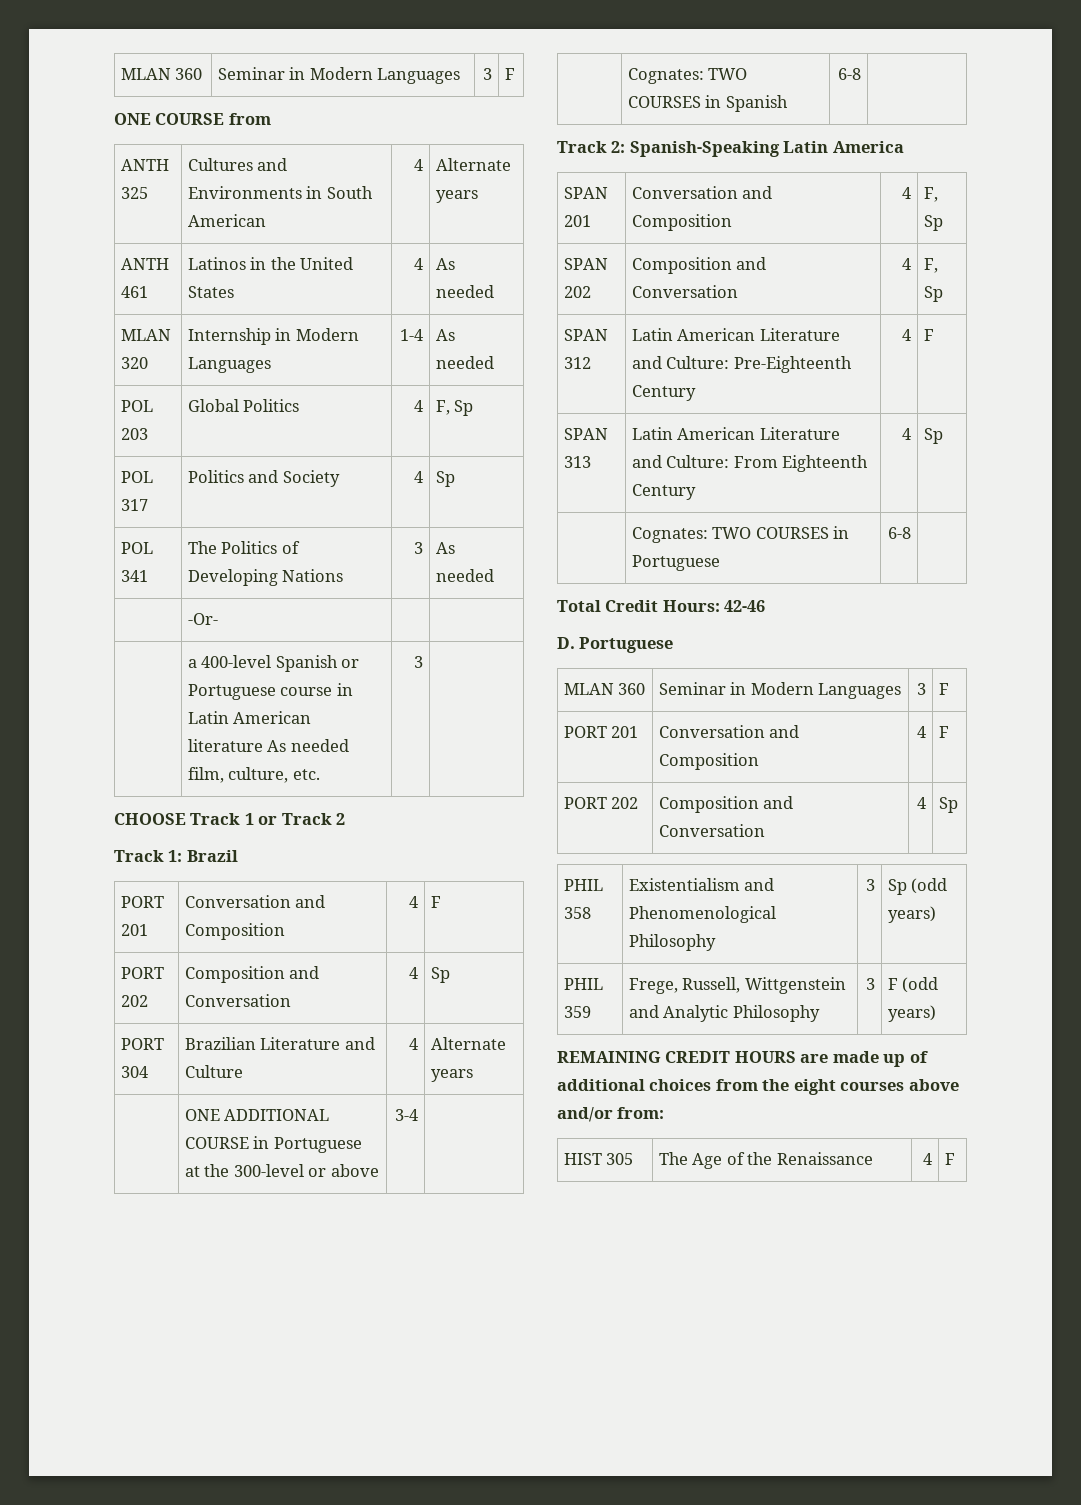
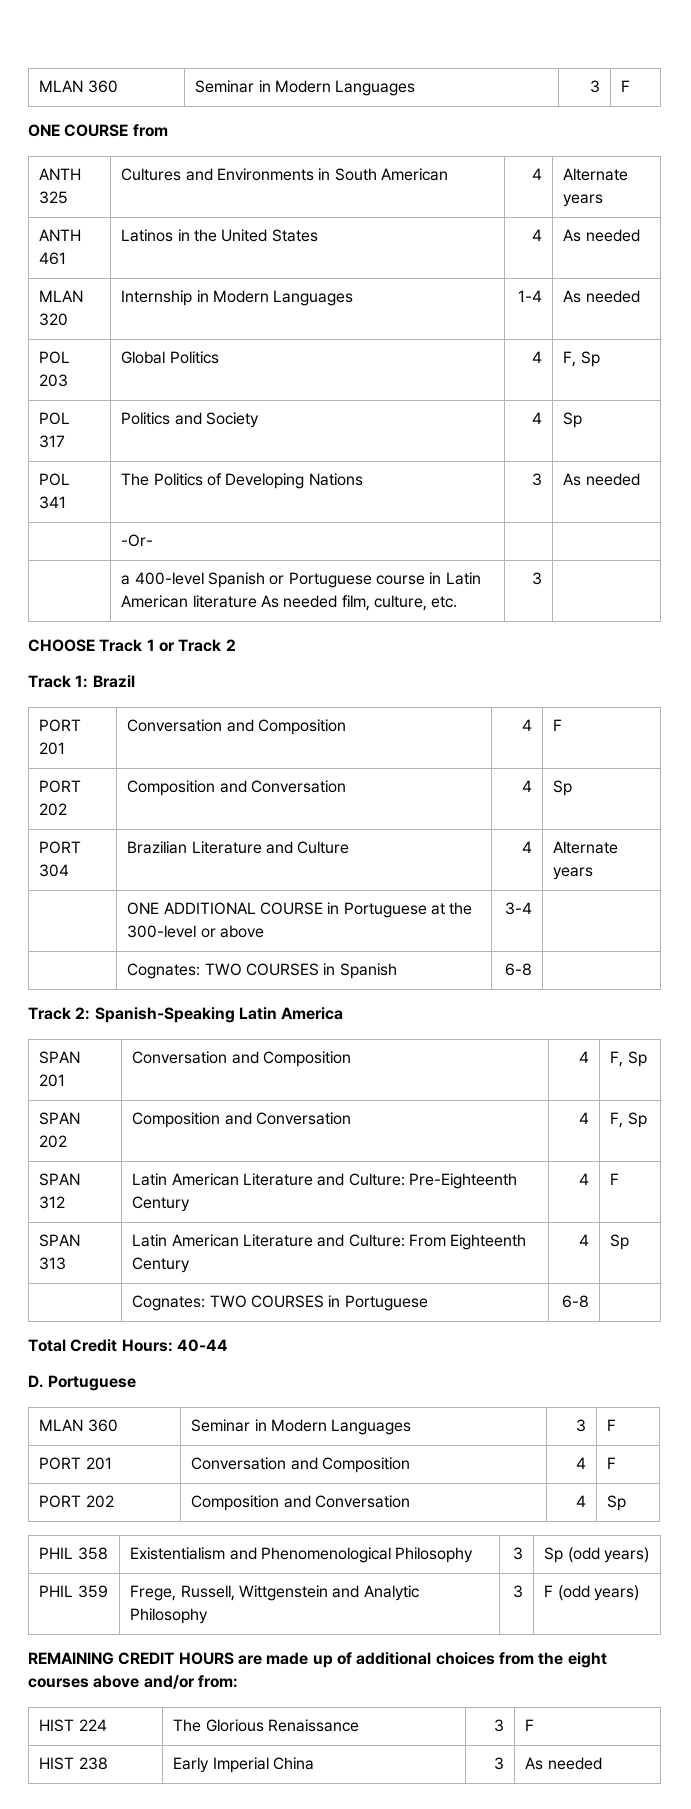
[724,600,766,612] 42-46 -> [176,1339,228,1352] 40-44
[606,1153,634,1165] [658,1152,773,1169] 305 | The Age of the -> [78,1719,107,1731] [173,1719,264,1732] 224 | The Glorious
[923,1153,933,1165] [944,1153,955,1165] 4 | F -> [493,1719,504,1732] [525,1719,535,1731] [39,1757,108,1770] [173,1757,315,1773] [493,1757,504,1770] [525,1757,602,1770] 3 | F // HIST 238 | Early Imperial China | 3 | As needed

